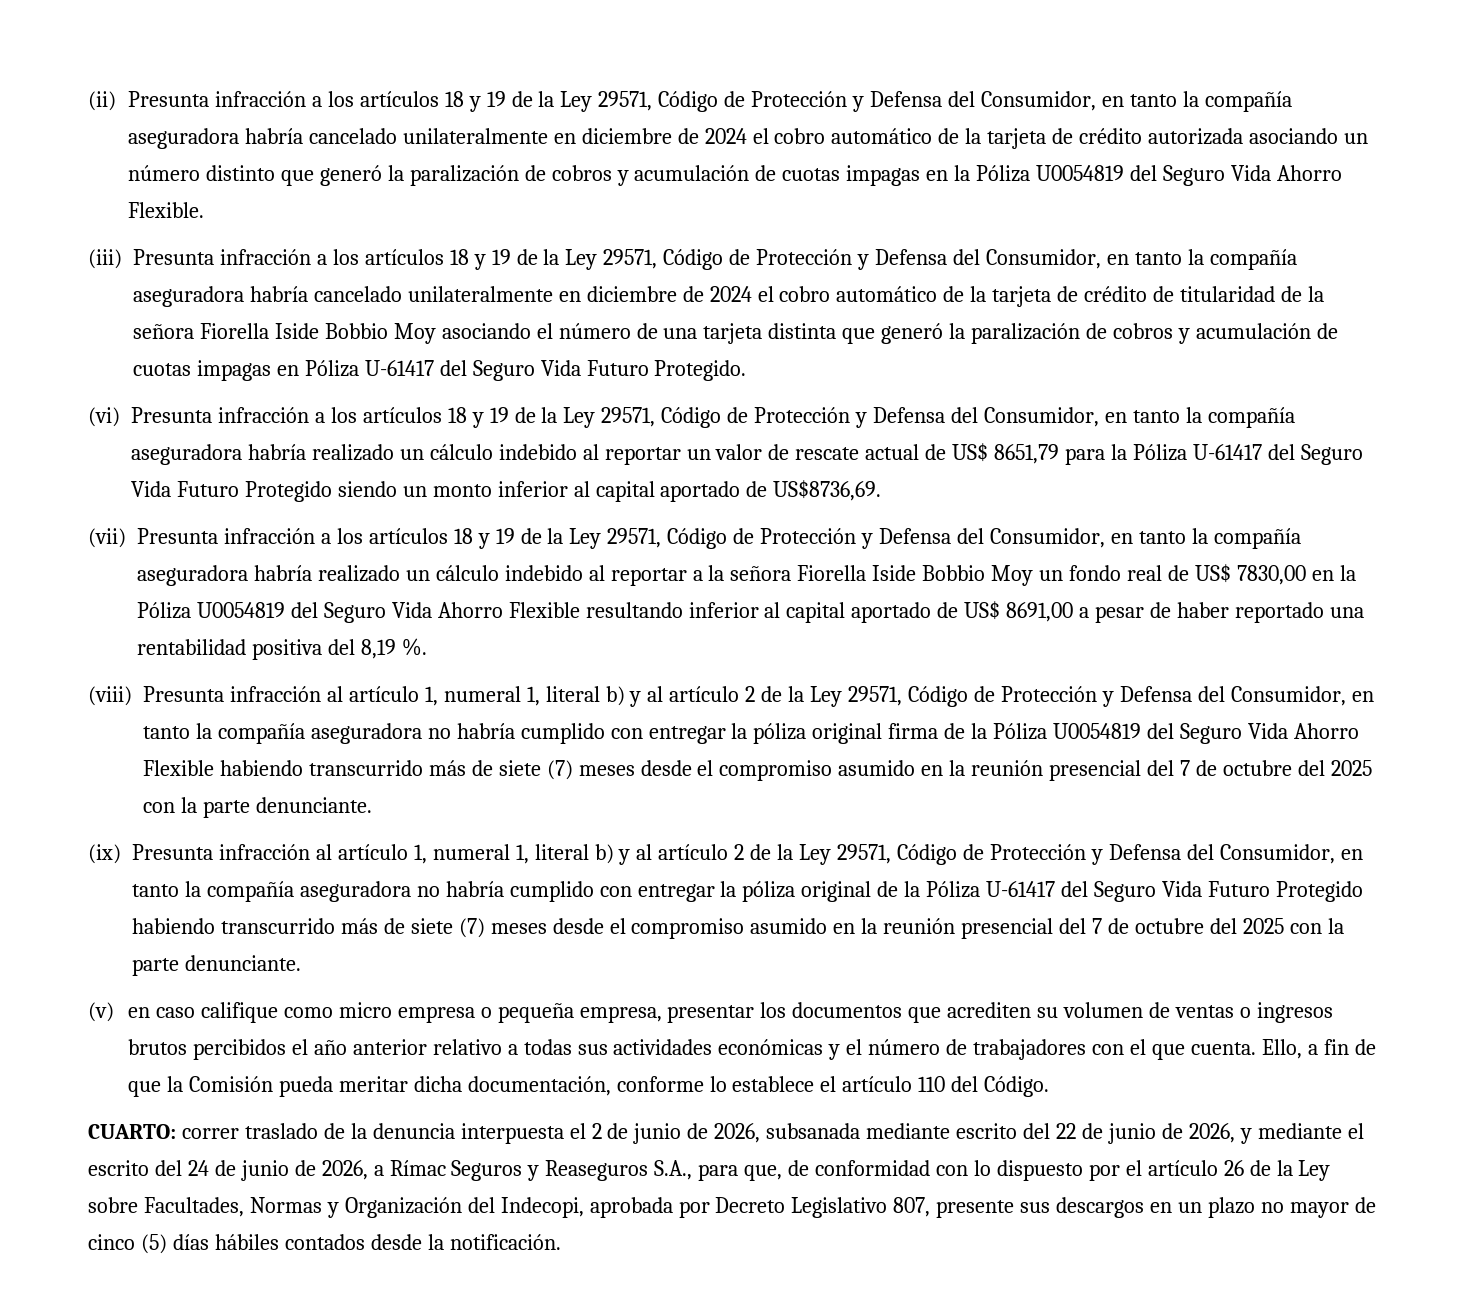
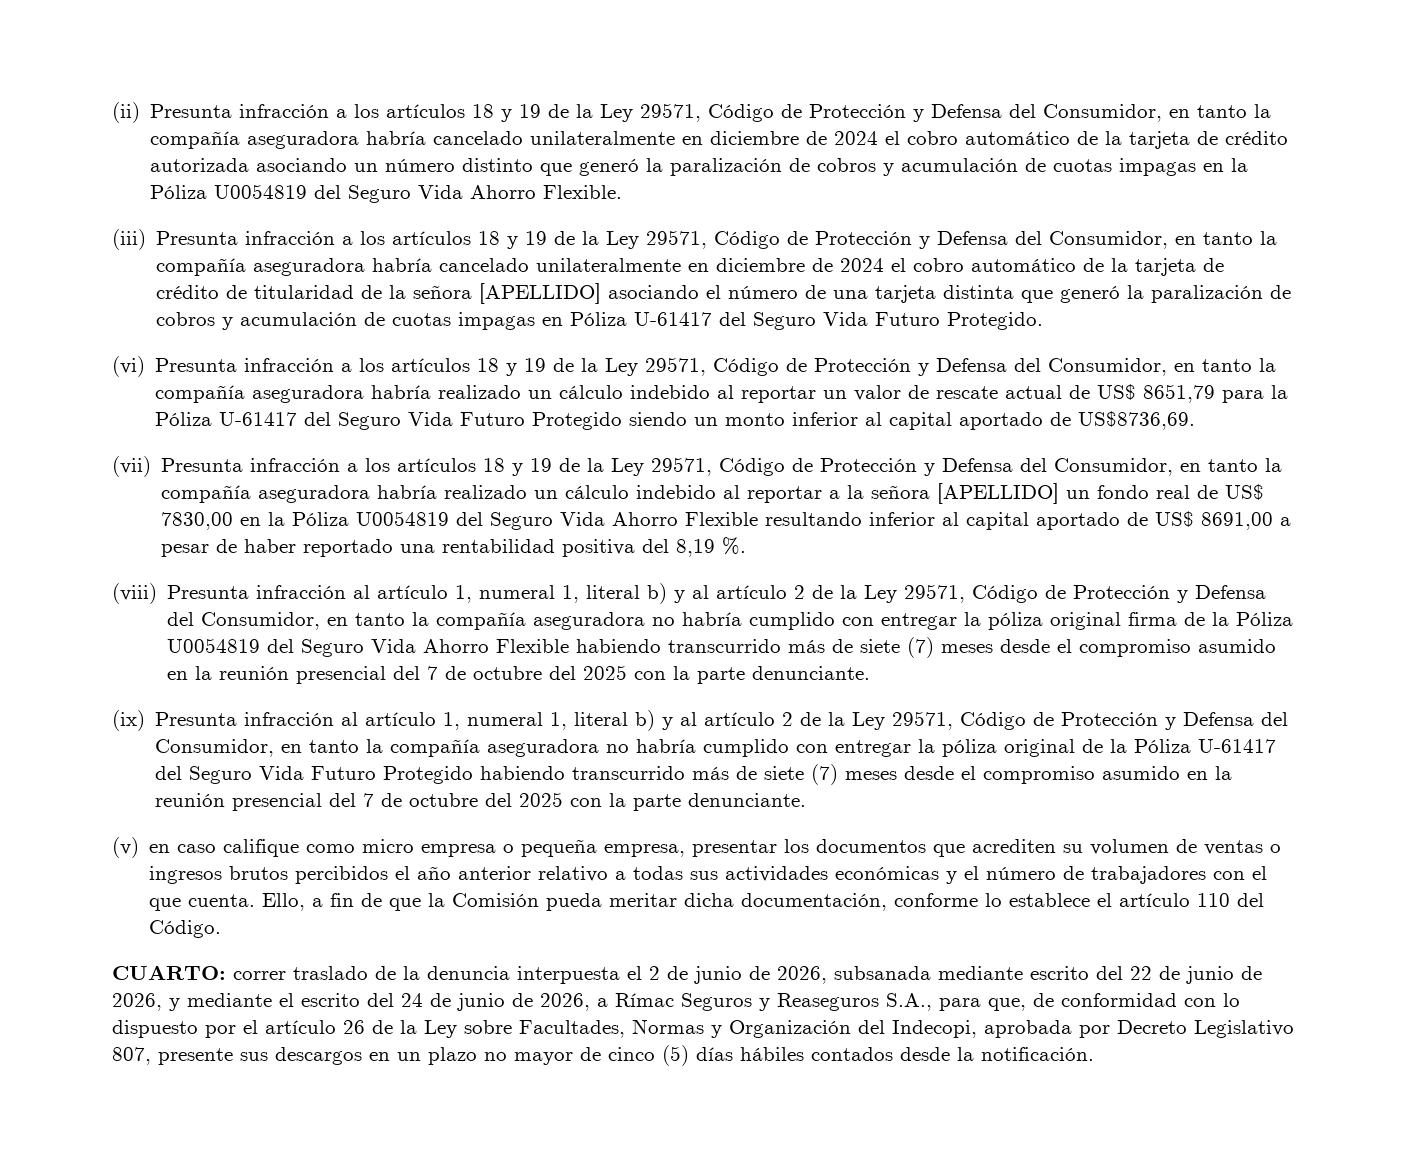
[199,323,436,344] Fiorella Iside Bobbio Moy -> [479,283,602,304] [APELLIDO]
[797,565,1034,586] Fiorella Iside Bobbio Moy -> [937,483,1060,504] [APELLIDO]

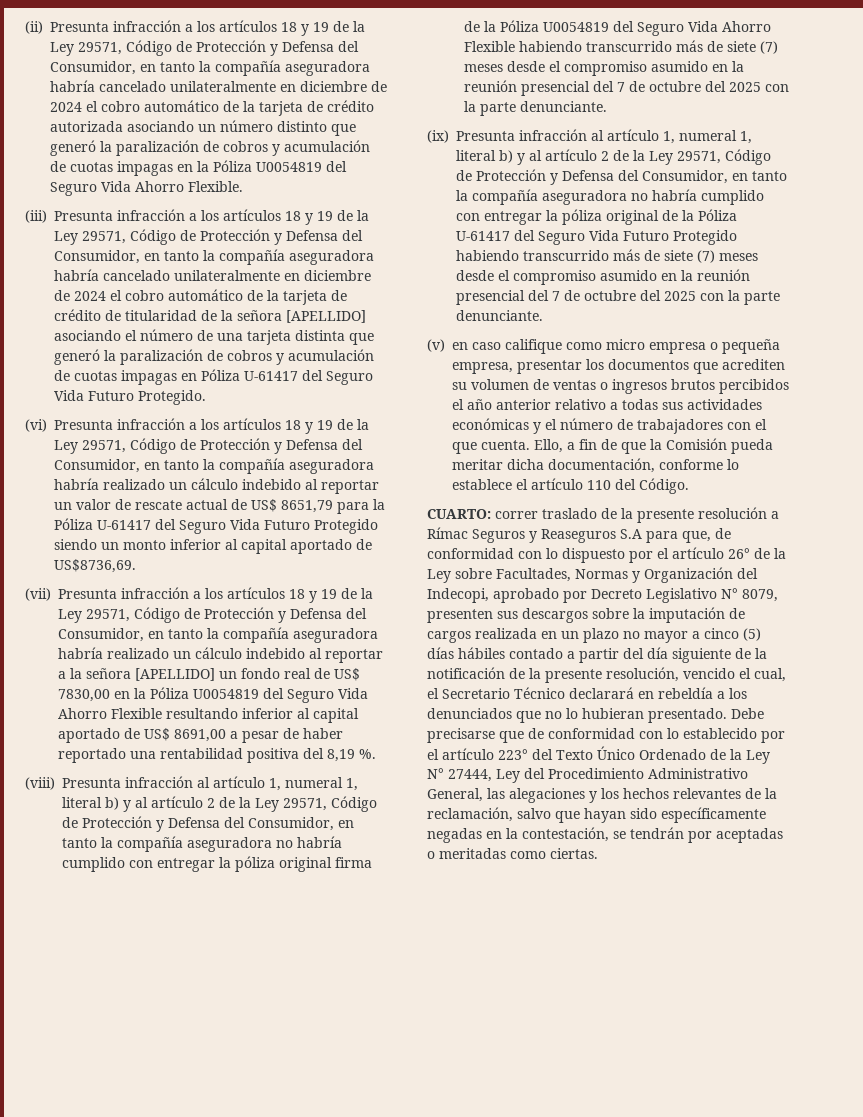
[427,966,1262,984] [112,993,590,1011] denuncia interpuesta el 2 de junio de 2026, subsanada mediante escrito del 22 de junio de 2026, y mediante el escrito del 24 de junio de 2026, -> [637,507,767,523] presente resolución
[886,993,932,1011] S.A., -> [620,529,642,539] S.A
[343,1020,365,1034] 26 -> [728,548,750,559] 26°
[984,1020,1072,1038] aprobada -> [493,588,559,603] aprobado
[112,1047,362,1065] 807, presente sus descargos -> [721,588,778,602] [427,607,745,623] [427,628,537,643] N° 8079, presenten sus descargos sobre la imputación de cargos realizada
[580,1047,601,1061] de -> [692,631,700,639] a
[811,1047,1094,1061] contados desde la notificación. -> [509,647,767,663] [427,667,786,683] [427,687,747,699] [427,708,764,723] [427,728,785,743] [427,746,770,764] [427,768,748,783] [427,788,777,803] [427,807,766,823] [427,827,783,843] [427,848,598,859] contado a partir del día siguiente de la notificación de la presente resolución, vencido el cual, el Secretario Técnico declarará en rebeldía a los denunciados que no lo hubieran presentado. Debe precisarse que de conformidad con lo establecido por el artículo 223° del Texto Único Ordenado de la Ley N° 27444, Ley del Procedimiento Administrativo General, las alegaciones y los hechos relevantes de la reclamación, salvo que hayan sido específicamente negadas en la contestación, se tendrán por aceptadas o meritadas como ciertas.

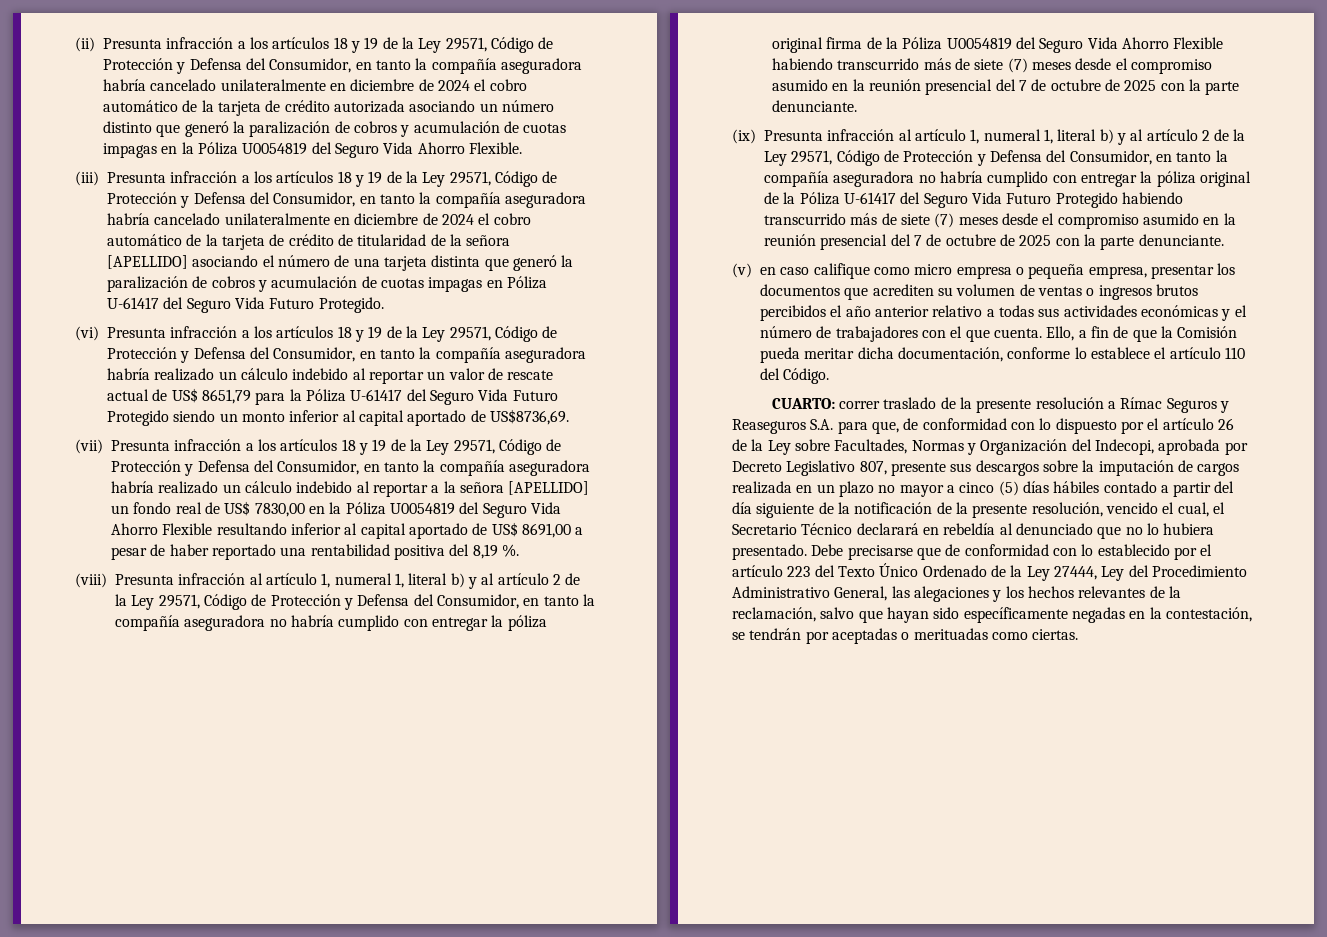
[705,81,726,92] del -> [1104,79,1120,91] de
[640,290,661,301] del -> [999,234,1015,246] de
[620,529,642,539] S.A -> [810,419,834,430] S.A.
[728,548,750,559] 26° -> [1217,418,1234,430] 26
[493,588,559,603] aprobado -> [1158,439,1221,455] aprobada
[721,588,778,602] [427,609,493,623] N° 8079, presenten -> [859,461,946,476] 807, presente
[717,688,747,699] [427,708,512,719] a los denunciados -> [999,523,1093,535] al denunciado
[582,708,644,719] hubieran -> [1163,523,1215,535] hubiera
[498,749,528,760] 223° -> [787,566,811,577] 223
[427,768,444,779] N° -> (1050, 573) none
[439,848,506,859] meritadas -> [913,628,988,640] merituadas

